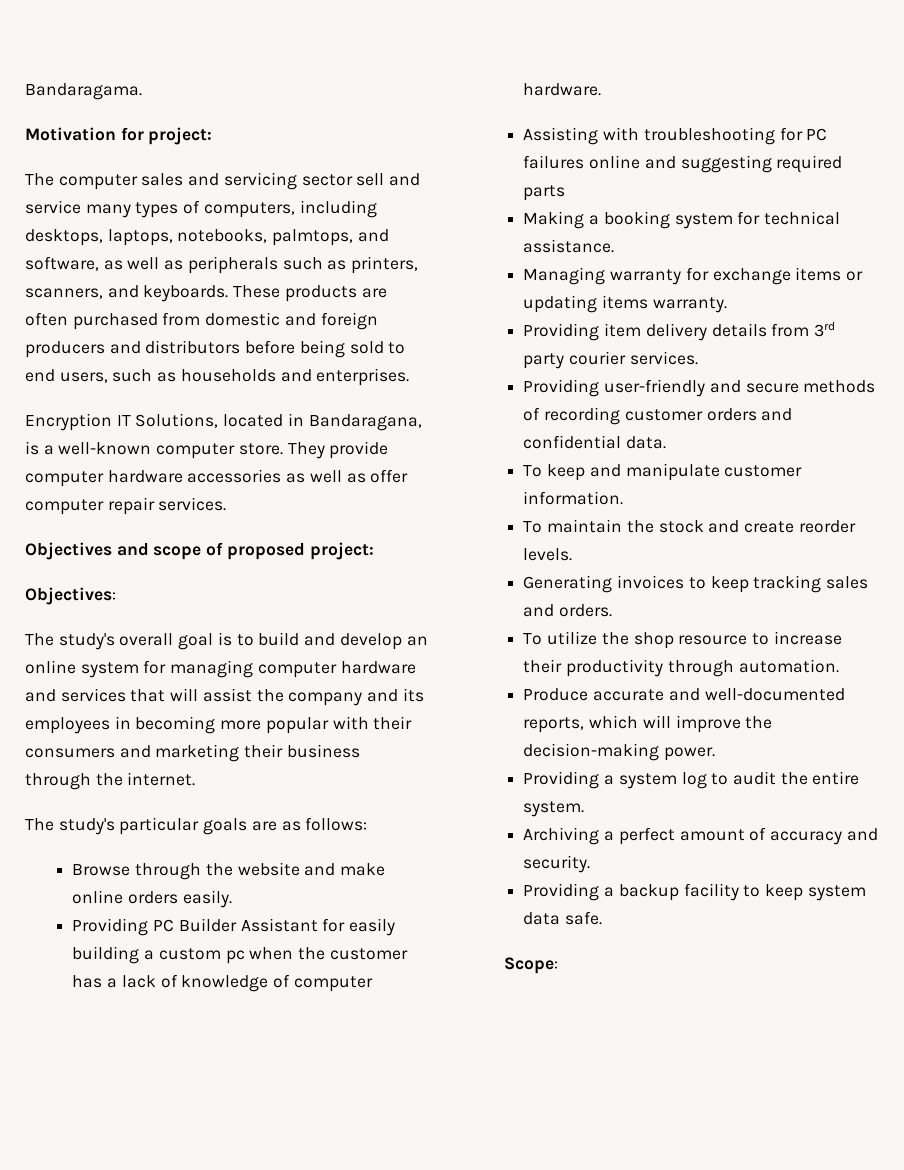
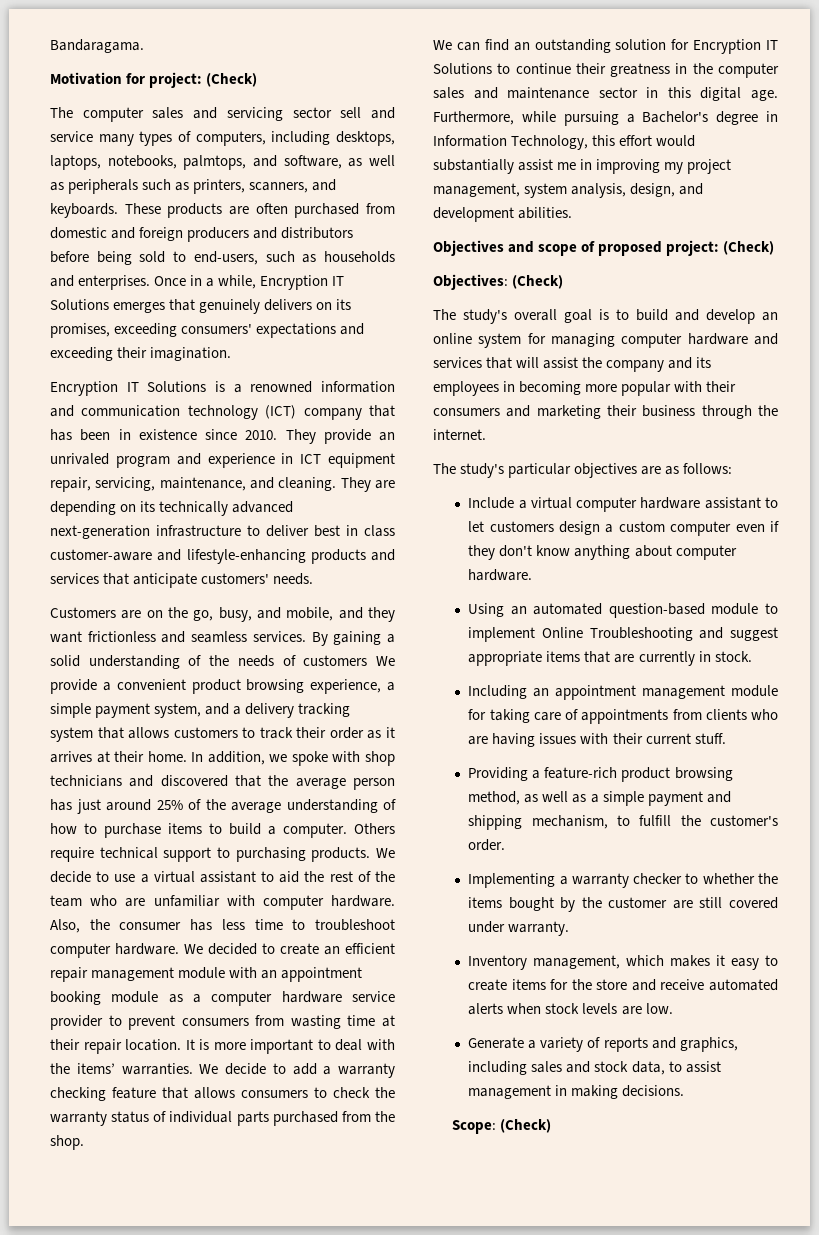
(213, 136) none -> [206,73,258,87] (Check)
[25,369,108,383] end users, -> [193,251,258,265] end-users,
[25,413,422,431] [25,441,389,459] [25,469,409,487] [25,497,227,515] // Encryption IT Solutions, located in Bandaragana, is a well-known computer store. They provide computer hardware accessories as well as offer computer repair services. -> [154,275,345,290] [50,299,352,314] [50,323,365,338] [50,347,232,361] [50,381,395,396] [50,405,395,420] [50,429,395,444] [50,453,395,468] [50,477,395,492] [50,501,294,516] [50,525,395,539] [50,549,395,564] [50,573,314,588] [50,607,395,622] [50,631,396,646] [50,655,396,669] [50,679,395,694] [50,703,351,718] [50,727,395,742] [50,751,395,766] [50,775,395,790] [50,799,396,814] [50,823,395,838] [50,847,395,862] [50,871,396,883] [50,895,395,910] [50,919,395,933] [50,943,395,958] [50,967,363,982] [50,991,395,1006] [50,1015,395,1030] [50,1039,395,1054] [50,1063,395,1078] [50,1087,395,1101] [50,1111,396,1126] [50,1135,84,1150] [433,39,778,54] [433,63,779,78] [433,87,778,101] [433,111,778,126] [433,135,696,150] [433,159,732,174] [433,183,704,198] [433,207,573,222] Once in a while, Encryption IT Solutions emerges that genuinely delivers on its promises, exceeding consumers' expectations and exceeding their imagination. // Encryption IT Solutions is a renowned information and communication technology (ICT) company that has been in existence since 2010. They provide an unrivaled program and experience in ICT equipment repair, servicing, maintenance, and cleaning. They are depending on its technically advanced next-generation infrastructure to deliver best in class customer-aware and lifestyle-enhancing products and services that anticipate customers' needs. // Customers are on the go, busy, and mobile, and they want frictionless and seamless services. By gaining a solid understanding of the needs of customers We provide a convenient product browsing experience, a simple payment system, and a delivery tracking system that allows customers to track their order as it arrives at their home. In addition, we spoke with shop technicians and discovered that the average person has just around 25% of the average understanding of how to purchase items to build a computer. Others require technical support to purchasing products. We decide to use a virtual assistant to aid the rest of the team who are unfamiliar with computer hardware. Also, the consumer has less time to troubleshoot computer hardware. We decided to create an efficient repair management module with an appointment booking module as a computer hardware service provider to prevent consumers from wasting time at their repair location. It is more important to deal with the items’ warranties. We decide to add a warranty checking feature that allows consumers to check the warranty status of individual parts purchased from the shop. // We can find an outstanding solution for Encryption IT Solutions to continue their greatness in the computer sales and maintenance sector in this digital age. Furthermore, while pursuing a Bachelor's degree in Information Technology, this effort would substantially assist me in improving my project management, system analysis, design, and development abilities.
(374, 551) none -> [723,241,775,255] (Check)
(116, 596) none -> [512,275,564,289] (Check)
[203,818,248,835] goals -> [574,463,638,478] objectives
[72,862,385,880] [72,890,232,908] [72,918,395,936] [72,946,408,964] [72,974,373,992] [523,83,602,96] [523,127,828,145] [523,155,843,173] [523,185,566,201] [523,211,840,229] [523,239,615,253] [523,267,863,285] [523,295,727,313] [523,321,835,341] [523,351,698,369] [523,379,876,397] [523,407,793,425] [523,435,667,449] [523,463,803,481] [523,491,624,505] [523,519,856,533] [523,548,573,561] [523,575,868,593] [523,604,613,617] [523,631,842,649] [523,659,839,677] [523,688,845,701] [523,715,773,733] [523,743,716,761] [523,771,860,789] [523,801,585,817] [523,827,878,845] [523,855,591,873] [523,883,866,901] [523,911,603,925] Browse through the website and make online orders easily. // Providing PC Builder Assistant for easily building a custom pc when the customer has a lack of knowledge of computer hardware. // Assisting with troubleshooting for PC failures online and suggesting required parts // Making a booking system for technical assistance. // Managing warranty for exchange items or updating items warranty. // Providing item delivery details from 3rd party courier services. // Providing user-friendly and secure methods of recording customer orders and confidential data. // To keep and manipulate customer information. // To maintain the stock and create reorder levels. // Generating invoices to keep tracking sales and orders. // To utilize the shop resource to increase their productivity through automation. // Produce accurate and well-documented reports, which will improve the decision-making power. // Providing a system log to audit the entire system. // Archiving a perfect amount of accuracy and security. // Providing a backup facility to keep system data safe. -> [468,497,778,512] [468,521,780,536] [468,545,737,560] [468,569,533,581] [468,603,778,618] [468,627,778,642] [468,651,752,666] [468,685,778,700] [468,709,778,724] [468,733,726,747] [468,767,733,782] [468,791,731,806] [468,815,778,830] [468,839,506,851] [468,873,778,888] [468,897,778,912] [468,921,570,936] [468,955,778,970] [468,979,778,991] [468,1003,673,1015] [468,1037,738,1052] [468,1061,721,1075] [468,1085,685,1099] Include a virtual computer hardware assistant to let customers design a custom computer even if they don't know anything about computer hardware. // Using an automated question-based module to implement Online Troubleshooting and suggest appropriate items that are currently in stock. // Including an appointment management module for taking care of appointments from clients who are having issues with their current stuff. // Providing a feature-rich product browsing method, as well as a simple payment and shipping mechanism, to fulfill the customer's order. // Implementing a warranty checker to whether the items bought by the customer are still covered under warranty. // Inventory management, which makes it easy to create items for the store and receive automated alerts when stock levels are low. // Generate a variety of reports and graphics, including sales and stock data, to assist management in making decisions.
(559, 965) none -> [499,1119,551,1133] (Check)

